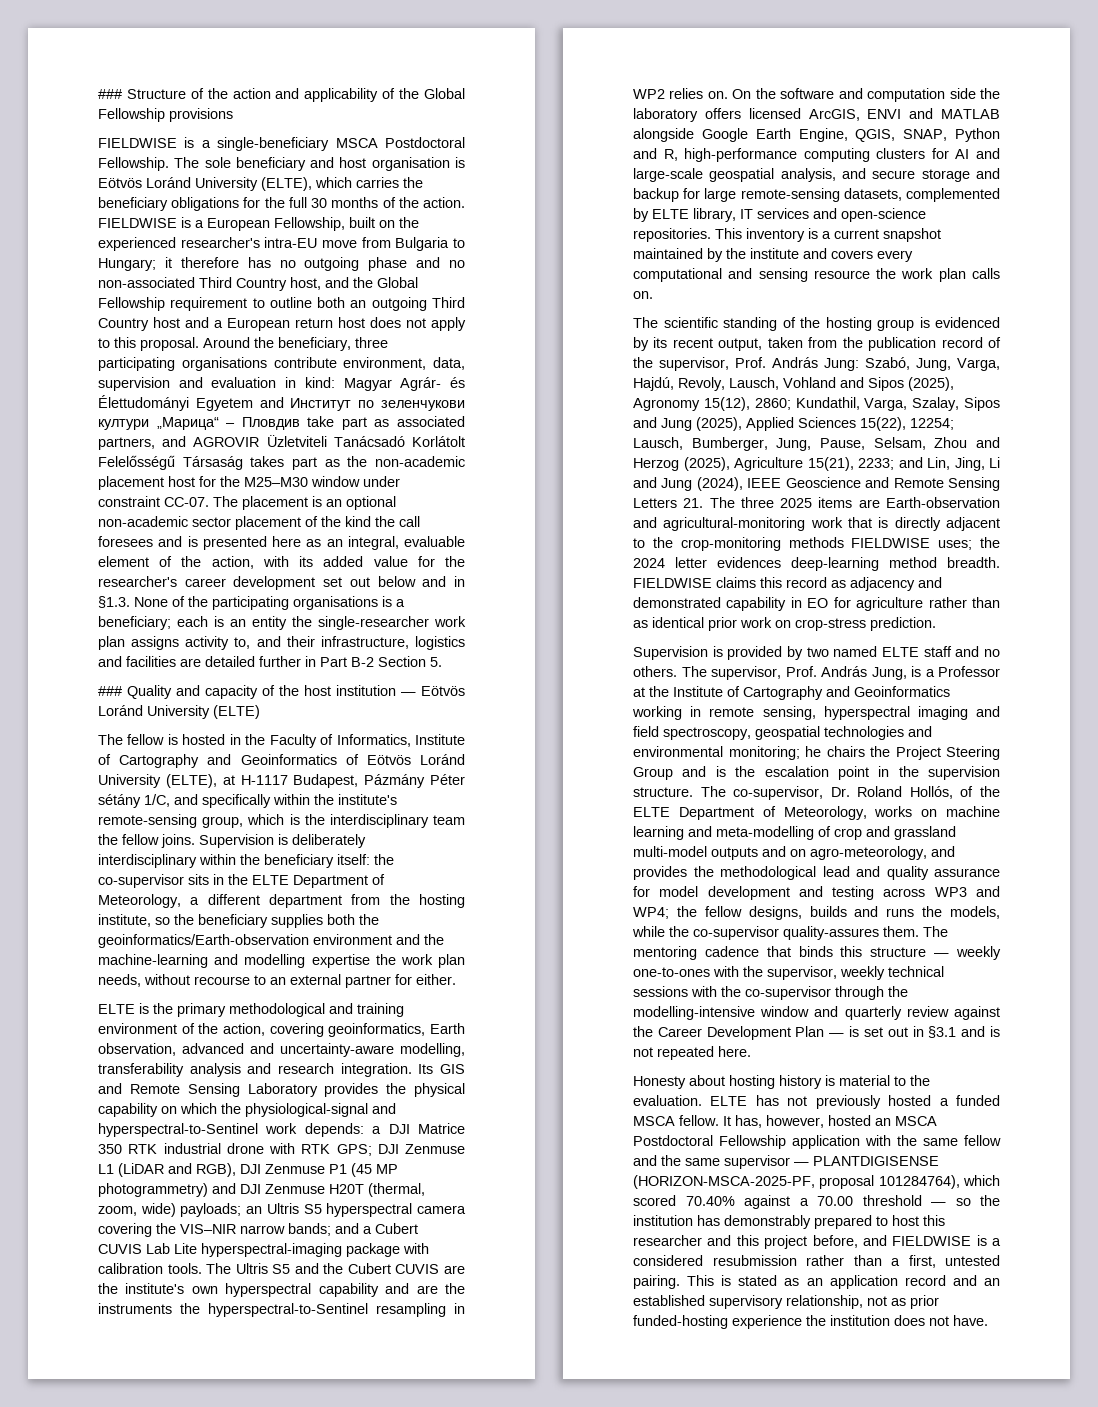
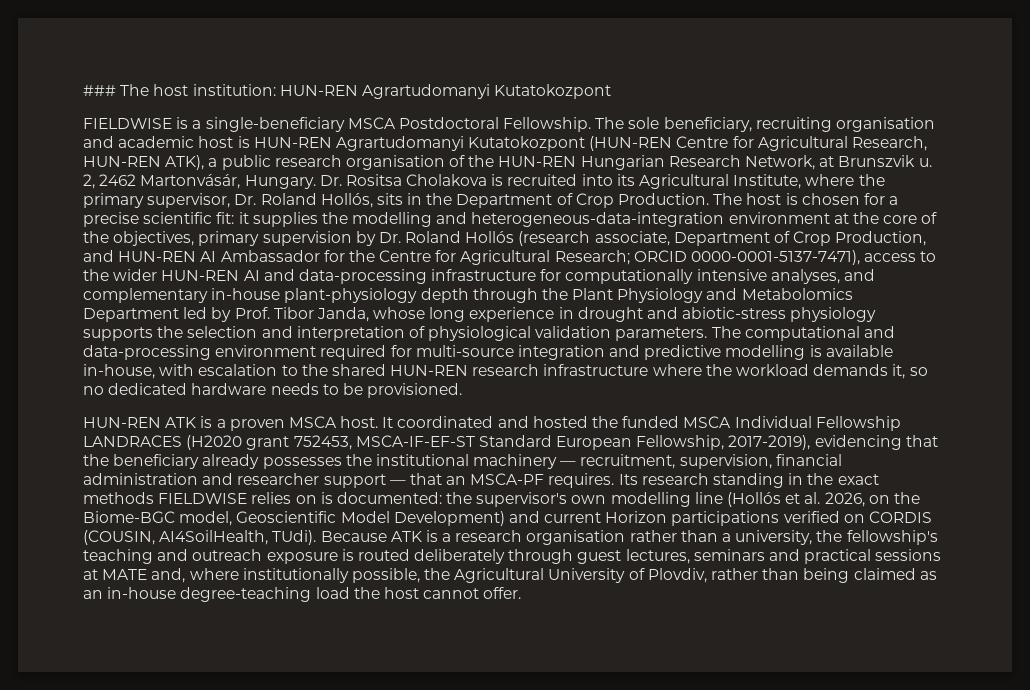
[98,88,466,102] [98,108,233,122] ### Structure of the action and applicability of the Global Fellowship provisions -> [83,84,612,99] ### The host institution: HUN-REN Agrartudomanyi Kutatokozpont
[235,157,465,171] [98,177,423,191] [98,197,466,211] [98,217,419,231] [98,237,466,251] [98,257,465,271] [98,277,418,291] [98,297,465,311] [98,317,466,331] [98,337,388,351] [98,357,465,371] [98,377,466,391] [98,395,466,411] [98,416,465,430] [98,435,465,450] [98,455,465,470] [98,476,400,490] [98,496,396,510] [98,516,420,530] [98,536,465,550] [98,556,466,569] [98,576,466,590] [98,596,405,610] [98,616,466,630] [98,636,465,650] [98,656,442,667] [98,685,465,699] [98,705,260,719] [98,734,466,748] [98,754,465,768] [98,774,465,788] [98,794,397,808] [98,814,465,828] [98,834,366,848] [98,854,394,868] [98,874,184,888] beneficiary and host organisation is Eötvös Loránd University (ELTE), which carries the beneficiary obligations for the full 30 months of the action. FIELDWISE is a European Fellowship, built on the experienced researcher's intra-EU move from Bulgaria to Hungary; it therefore has no outgoing phase and no non-associated Third Country host, and the Global Fellowship requirement to outline both an outgoing Third Country host and a European return host does not apply to this proposal. Around the beneficiary, three participating organisations contribute environment, data, supervision and evaluation in kind: Magyar Agrár- és Élettudományi Egyetem and Институт по зеленчукови култури „Марица“ – Пловдив take part as associated partners, and AGROVIR Üzletviteli Tanácsadó Korlátolt Felelősségű Társaság takes part as the non-academic placement host for the M25–M30 window under constraint CC-07. The placement is an optional non-academic sector placement of the kind the call foresees and is presented here as an integral, evaluable element of the action, with its added value for the researcher's career development set out below and in §1.3. None of the participating organisations is a beneficiary; each is an entity the single-researcher work plan assigns activity to, and their infrastructure, logistics and facilities are detailed further in Part B-2 Section 5. // ### Quality and capacity of the host institution — Eötvös Loránd University (ELTE) // The fellow is hosted in the Faculty of Informatics, Institute of Cartography and Geoinformatics of Eötvös Loránd University (ELTE), at H-1117 Budapest, Pázmány Péter sétány 1/C, and specifically within the institute's remote-sensing group, which is the interdisciplinary team the fellow joins. Supervision is deliberately interdisciplinary within the beneficiary itself: the co-supervisor -> [663,117,936,132] [83,136,928,151] [83,155,932,170] [83,174,885,189] [83,193,373,208] beneficiary, recruiting organisation and academic host is HUN-REN Agrartudomanyi Kutatokozpont (HUN-REN Centre for Agricultural Research, HUN-REN ATK), a public research organisation of the HUN-REN Hungarian Research Network, at Brunszvik u. 2, 2462 Martonvásár, Hungary. Dr. Rositsa Cholakova is recruited into its Agricultural Institute, where the primary supervisor, Dr. Roland Hollós,
[252,874,385,888] [98,894,465,908] [98,914,379,928] [98,934,444,948] [98,954,466,968] [98,974,456,988] [98,1003,404,1017] [98,1023,465,1037] [98,1043,465,1057] [98,1063,465,1077] [98,1083,465,1097] [98,1103,396,1117] [98,1123,465,1137] [98,1143,465,1156] [98,1163,398,1177] [98,1183,425,1197] [98,1203,467,1217] [98,1223,418,1237] [98,1243,429,1257] [98,1263,465,1274] [98,1283,465,1297] [98,1303,465,1317] [633,88,1000,102] [633,108,1000,122] [633,128,1000,142] [633,148,1000,162] [633,168,1000,182] [633,188,1000,202] [633,208,926,222] [633,228,941,242] [633,248,913,262] [633,268,1000,282] [633,291,653,299] [633,317,1000,331] [633,337,1001,351] [633,357,1000,371] [633,377,954,391] [633,397,1000,411] [633,417,954,431] [633,437,1000,451] [633,457,1000,471] [633,477,1000,491] [633,497,1000,508] [633,517,1000,531] [633,537,1000,551] [633,557,1000,571] [633,577,942,591] [633,597,1000,611] [633,617,936,631] [633,646,1000,660] [633,666,1000,680] [633,686,950,700] [632,706,1000,720] [633,726,932,740] [633,746,1000,760] [633,766,1000,780] [633,786,1000,800] [633,806,1000,820] [633,826,956,840] [633,846,955,860] [633,866,1000,880] [633,886,1000,900] [633,906,1000,920] [632,926,948,940] [633,946,1001,960] [633,966,944,980] [633,986,908,1000] [633,1006,1000,1020] [633,1026,1000,1040] [633,1046,751,1060] [633,1075,930,1089] [633,1095,1000,1109] [633,1115,937,1128] [633,1135,1001,1149] [633,1155,939,1169] [633,1175,1000,1189] [633,1195,1000,1209] [633,1215,945,1229] [633,1235,1001,1249] [633,1255,1000,1268] [633,1275,1000,1289] [633,1295,939,1309] [633,1315,988,1329] ELTE Department of Meteorology, a different department from the hosting institute, so the beneficiary supplies both the geoinformatics/Earth-observation environment and the machine-learning and modelling expertise the work plan needs, without recourse to an external partner for either. // ELTE is the primary methodological and training environment of the action, covering geoinformatics, Earth observation, advanced and uncertainty-aware modelling, transferability analysis and research integration. Its GIS and Remote Sensing Laboratory provides the physical capability on which the physiological-signal and hyperspectral-to-Sentinel work depends: a DJI Matrice 350 RTK industrial drone with RTK GPS; DJI Zenmuse L1 (LiDAR and RGB), DJI Zenmuse P1 (45 MP photogrammetry) and DJI Zenmuse H20T (thermal, zoom, wide) payloads; an Ultris S5 hyperspectral camera covering the VIS–NIR narrow bands; and a Cubert CUVIS Lab Lite hyperspectral-imaging package with calibration tools. The Ultris S5 and the Cubert CUVIS are the institute's own hyperspectral capability and are the instruments the hyperspectral-to-Sentinel resampling in WP2 relies on. On the software and computation side the laboratory offers licensed ArcGIS, ENVI and MATLAB alongside Google Earth Engine, QGIS, SNAP, Python and R, high-performance computing clusters for AI and large-scale geospatial analysis, and secure storage and backup for large remote-sensing datasets, complemented by ELTE library, IT services and open-science repositories. This inventory is a current snapshot maintained by the institute and covers every computational and sensing resource the work plan calls on. // The scientific standing of the hosting group is evidenced by its recent output, taken from the publication record of the supervisor, Prof. András Jung: Szabó, Jung, Varga, Hajdú, Revoly, Lausch, Vohland and Sipos (2025), Agronomy 15(12), 2860; Kundathil, Varga, Szalay, Sipos and Jung (2025), Applied Sciences 15(22), 12254; Lausch, Bumberger, Jung, Pause, Selsam, Zhou and Herzog (2025), Agriculture 15(21), 2233; and Lin, Jing, Li and Jung (2024), IEEE Geoscience and Remote Sensing Letters 21. The three 2025 items are Earth-observation and agricultural-monitoring work that is directly adjacent to the crop-monitoring methods FIELDWISE uses; the 2024 letter evidences deep-learning method breadth. FIELDWISE claims this record as adjacency and demonstrated capability in EO for agriculture rather than as identical prior work on crop-stress prediction. // Supervision is provided by two named ELTE staff and no others. The supervisor, Prof. András Jung, is a Professor at the Institute of Cartography and Geoinformatics working in remote sensing, hyperspectral imaging and field spectroscopy, geospatial technologies and environmental monitoring; he chairs the Project Steering Group and is the escalation point in the supervision structure. The co-supervisor, Dr. Roland Hollós, of the ELTE Department of Meteorology, works on machine learning and meta-modelling of crop and grassland multi-model outputs and on agro-meteorology, and provides the methodological lead and quality assurance for model development and testing across WP3 and WP4; the fellow designs, builds and runs the models, while the co-supervisor quality-assures them. The mentoring cadence that binds this structure — weekly one-to-ones with the supervisor, weekly technical sessions with the co-supervisor through the modelling-intensive window and quarterly review against the Career Development Plan — is set out in §3.1 and is not repeated here. // Honesty about hosting history is material to the evaluation. ELTE has not previously hosted a funded MSCA fellow. It has, however, hosted an MSCA Postdoctoral Fellowship application with the same fellow and the same supervisor — PLANTDIGISENSE (HORIZON-MSCA-2025-PF, proposal 101284764), which scored 70.40% against a 70.00 threshold — so the institution has demonstrably prepared to host this researcher and this project before, and FIELDWISE is a considered resubmission rather than a first, untested pairing. This is stated as an application record and an established supervisory relationship, not as prior funded-hosting experience the institution does not have. -> [456,193,899,208] [83,212,938,227] [83,231,927,246] [83,250,937,265] [83,269,876,284] [83,288,853,303] [83,307,877,322] [83,326,896,341] [83,345,893,360] [83,364,928,379] [83,383,463,398] [83,416,901,431] [83,435,938,450] [83,454,842,469] [83,473,879,488] [83,492,920,507] [83,511,933,526] [83,530,938,545] [83,549,942,564] [83,568,937,583] [83,587,522,602] Department of Crop Production. The host is chosen for a precise scientific fit: it supplies the modelling and heterogeneous-data-integration environment at the core of the objectives, primary supervision by Dr. Roland Hollós (research associate, Department of Crop Production, and HUN-REN AI Ambassador for the Centre for Agricultural Research; ORCID 0000-0001-5137-7471), access to the wider HUN-REN AI and data-processing infrastructure for computationally intensive analyses, and complementary in-house plant-physiology depth through the Plant Physiology and Metabolomics Department led by Prof. Tibor Janda, whose long experience in drought and abiotic-stress physiology supports the selection and interpretation of physiological validation parameters. The computational and data-processing environment required for multi-source integration and predictive modelling is available in-house, with escalation to the shared HUN-REN research infrastructure where the workload demands it, so no dedicated hardware needs to be provisioned. // HUN-REN ATK is a proven MSCA host. It coordinated and hosted the funded MSCA Individual Fellowship LANDRACES (H2020 grant 752453, MSCA-IF-EF-ST Standard European Fellowship, 2017-2019), evidencing that the beneficiary already possesses the institutional machinery — recruitment, supervision, financial administration and researcher support — that an MSCA-PF requires. Its research standing in the exact methods FIELDWISE relies on is documented: the supervisor's own modelling line (Hollós et al. 2026, on the Biome-BGC model, Geoscientific Model Development) and current Horizon participations verified on CORDIS (COUSIN, AI4SoilHealth, TUdi). Because ATK is a research organisation rather than a university, the fellowship's teaching and outreach exposure is routed deliberately through guest lectures, seminars and practical sessions at MATE and, where institutionally possible, the Agricultural University of Plovdiv, rather than being claimed as an in-house degree-teaching load the host cannot offer.

